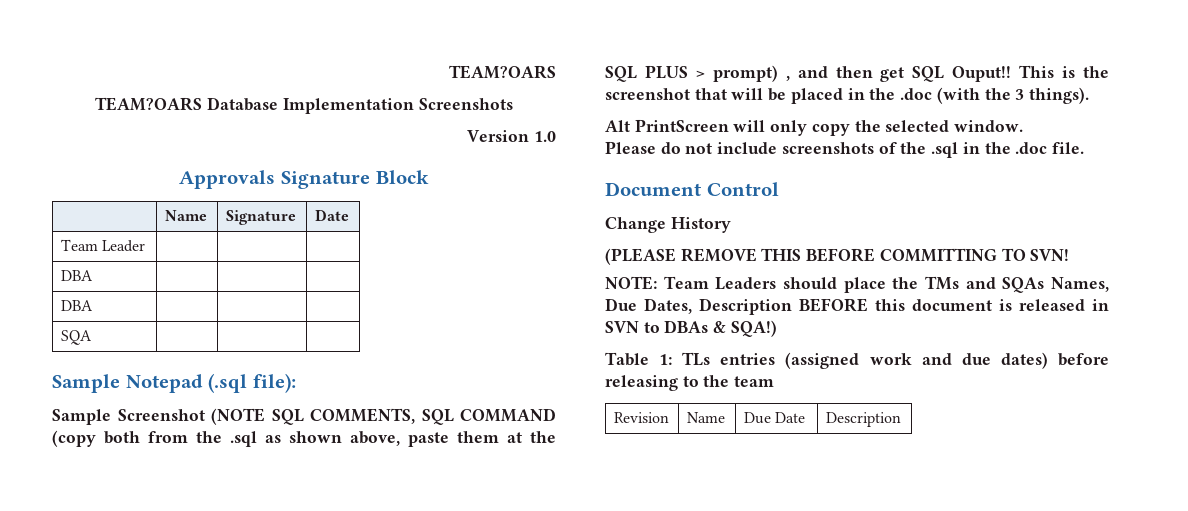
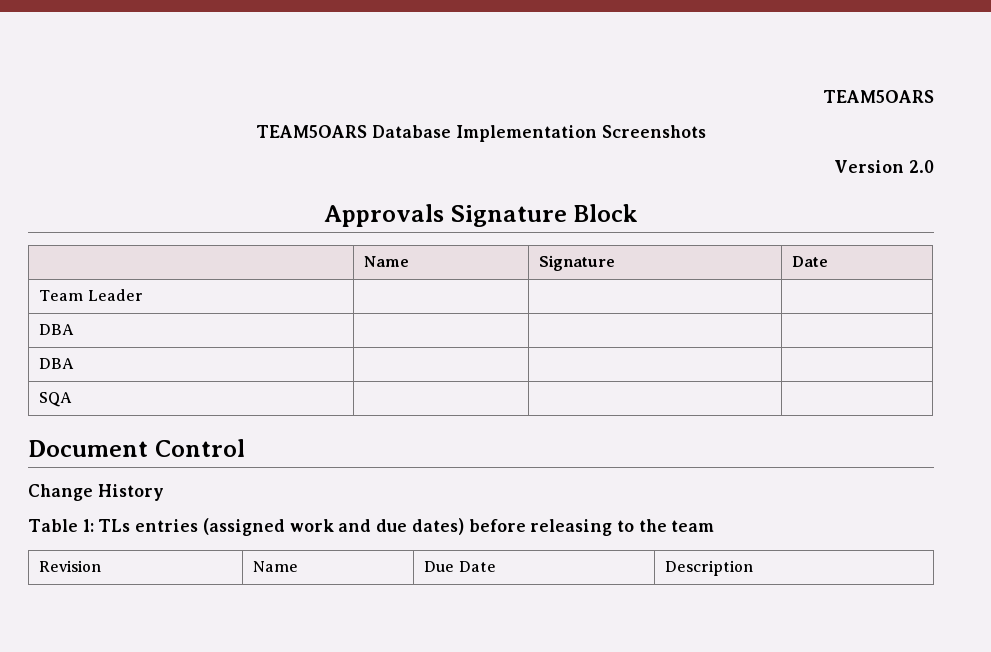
[449,65,556,79] [95,97,203,111] TEAM?OARS // TEAM?OARS -> [823,90,934,103] [256,125,368,138] TEAM5OARS // TEAM5OARS
[534,131,556,142] 1.0 -> [909,160,934,173] 2.0
[52,373,296,393] [52,408,556,425] [52,430,556,447] [605,65,1109,82] [605,87,1089,104] [605,119,1024,136] [605,141,1084,158] [605,182,779,196] [605,217,731,233] [605,248,1070,265] [605,276,1109,293] [605,298,1109,315] [605,320,777,337] Sample Notepad (.sql file): // Sample Screenshot (NOTE SQL COMMENTS, SQL COMMAND (copy both from the .sql as shown above, paste them at the SQL PLUS > prompt) , and then get SQL Ouput!! This is the screenshot that will be placed in the .doc (with the 3 things). // Alt PrintScreen will only copy the selected window. // Please do not include screenshots of the .sql in the .doc file. // Document Control // Change History // (PLEASE REMOVE THIS BEFORE COMMITTING TO SVN! // NOTE: Team Leaders should place the TMs and SQAs Names, Due Dates, Description BEFORE this document is released in SVN to DBAs & SQA!) -> [28,439,245,457] [28,484,164,501] Document Control // Change History

